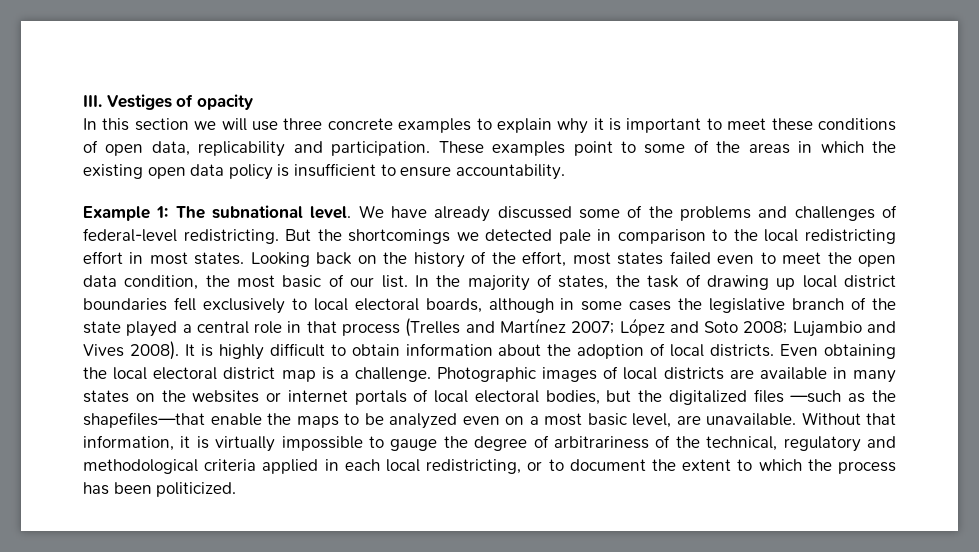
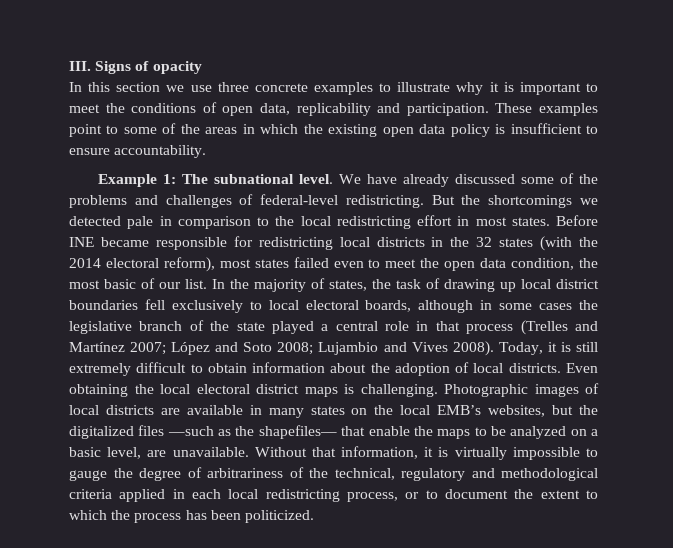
[106,94,172,110] Vestiges -> [95,61,132,74] Signs
[221,118,247,131] will -> (185, 88) none
[496,118,552,133] explain -> [397,82,451,92] illustrate
[771,118,813,131] these -> [105,103,125,113] the
[250,251,567,268] Looking back on the history of the effort, -> [556,215,598,226] [69,236,599,251] [69,257,215,272] Before INE became responsible for redistricting local districts in the 32 states (with the 2014 electoral reform),
[184,344,264,360] It is highly -> [498,342,599,355] [69,363,131,376] Today, it is still extremely
[281,367,431,382] map is a challenge. -> [304,384,438,397] maps is challenging.
[192,389,600,405] websites or internet portals of local electoral bodies, -> [400,405,546,417] local EMB’s websites,
[83,412,205,428] shapefiles—that -> [258,425,366,439] shapefiles— that
[462,416,500,425] even -> (567, 432) none
[544,413,582,426] most -> (598, 432) none
[426,459,522,474] redistricting, -> [265,489,398,502] redistricting process,

